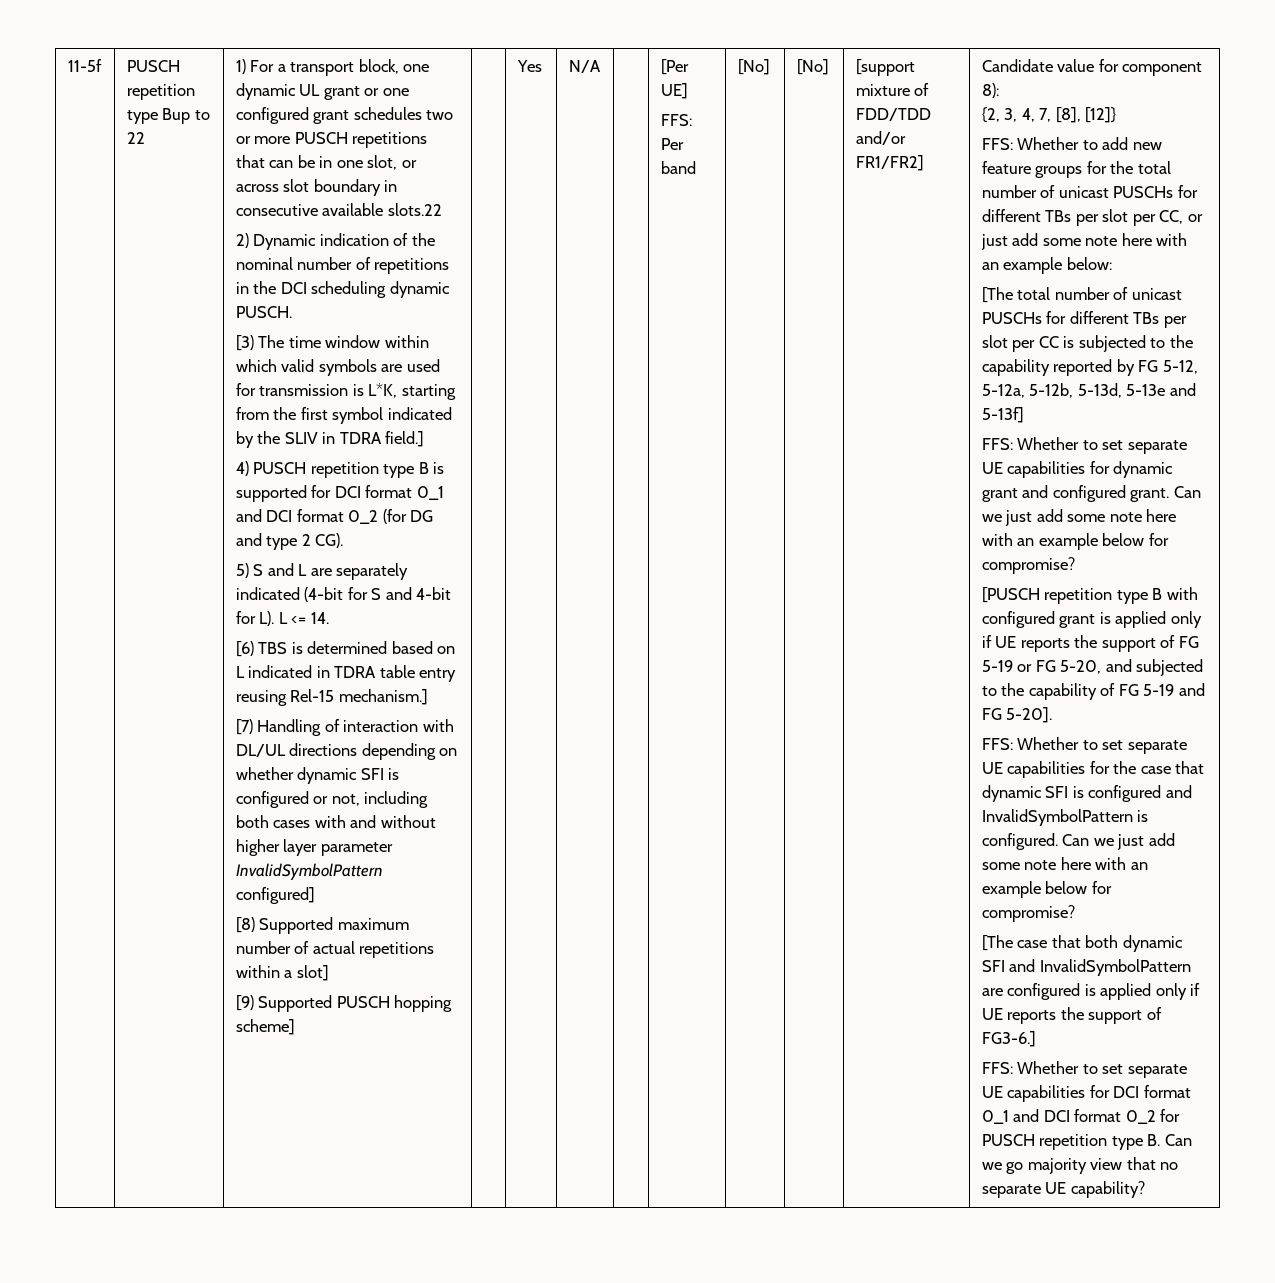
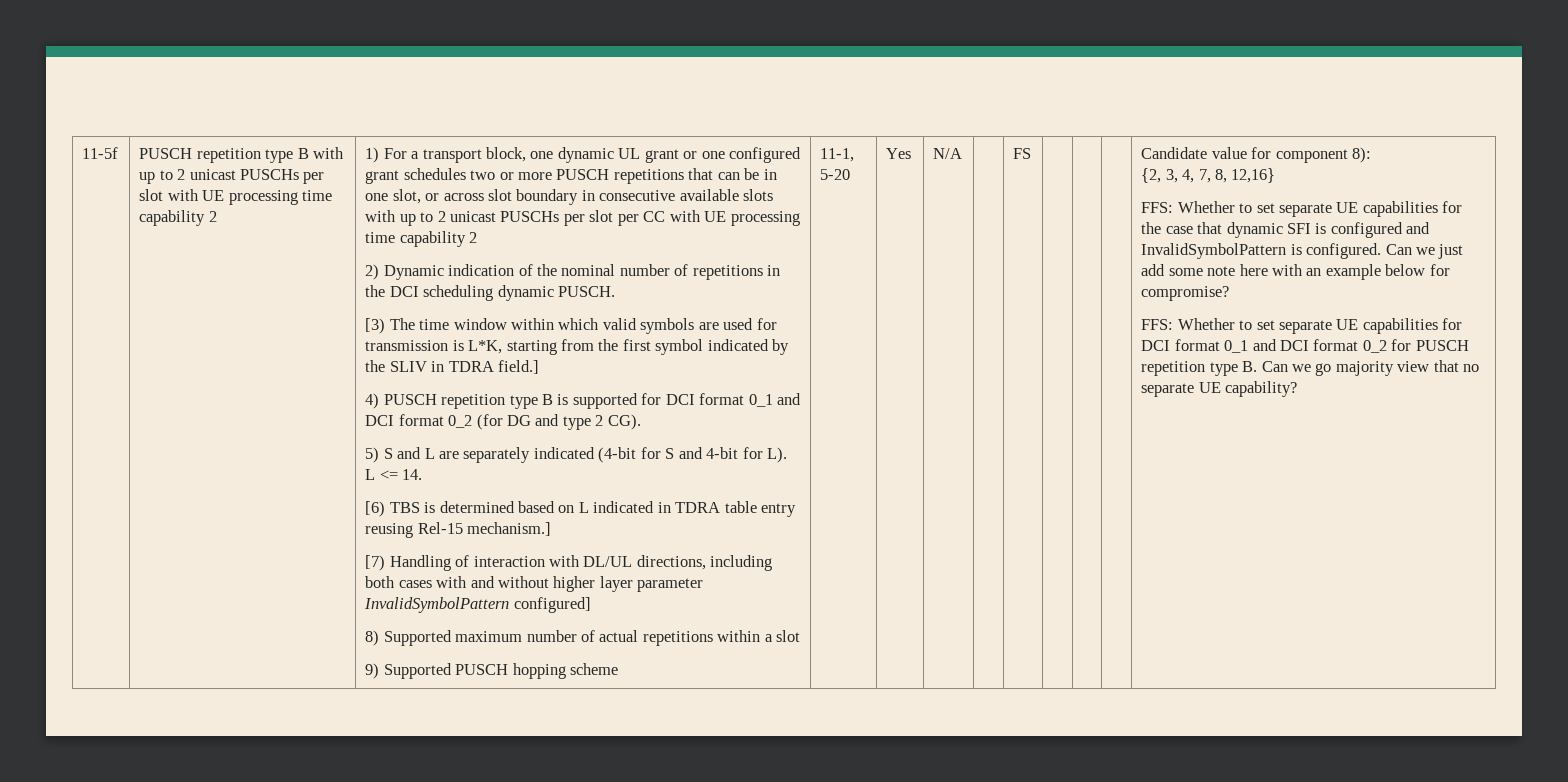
[162,108,210,124] [126,132,145,144] Bup to 22 -> [297,147,345,159] [139,169,325,184] [139,189,333,205] [139,210,217,226] B with up to 2 unicast PUSCHs per slot with UE processing time capability 2
[387,203,442,216] slots.22 -> [743,189,774,201] [365,210,800,226] [365,231,478,247] slots with up to 2 unicast PUSCHs per slot per CC with UE processing time capability 2
[289,743,458,760] [235,767,400,784] [235,791,360,808] directions depending on whether dynamic SFI is configured or not, -> [636,555,706,570] directions,
[235,917,255,933] [8) -> [365,630,380,646] 8)
[296,965,329,981] [235,995,254,1011] slot] // [9) -> [776,630,801,642] [365,663,380,679] slot // 9)
[235,1019,295,1035] scheme] | -> [570,663,619,675] [820,148,855,162] [820,169,851,180] scheme | 11-1, 5-20
[660,59,689,75] [660,83,688,99] [660,114,692,126] [660,138,684,150] [660,161,696,174] [737,59,770,75] [796,59,829,75] [855,59,915,76] [855,83,930,96] [855,108,931,121] [855,131,906,145] [855,155,924,171] [Per UE] // FFS: Per band | [No] | [No] | [support mixture of FDD/TDD and/or FR1/FR2] -> [1013,148,1032,159] FS | | |
[1055,107,1117,123] [981,137,1162,150] [981,161,1171,178] [981,185,1198,198] [981,209,1203,226] [980,233,1188,250] [981,257,1112,274] [981,287,1182,303] [981,311,1187,328] [981,335,1193,352] [981,359,1198,376] [981,383,1196,398] [981,407,1024,423] [981,437,1187,454] [981,461,1174,478] [981,485,1201,502] [981,509,1177,526] [981,533,1169,550] [981,557,1075,574] [981,587,1198,604] [981,611,1202,628] [981,635,1199,652] [981,659,1204,676] [981,683,1205,700] [981,707,1053,723] [8], [12]} // FFS: Whether to add new feature groups for the total number of unicast PUSCHs for different TBs per slot per CC, or just add some note here with an example below: // [The total number of unicast PUSCHs for different TBs per slot per CC is subjected to the capability reported by FG 5-12, 5-12a, 5-12b, 5-13d, 5-13e and 5-13f] // FFS: Whether to set separate UE capabilities for dynamic grant and configured grant. Can we just add some note here with an example below for compromise? // [PUSCH repetition type B with configured grant is applied only if UE reports the support of FG 5-19 or FG 5-20, and subjected to the capability of FG 5-19 and FG 5-20]. -> [1215,168,1276,183] 8, 12,16}
[981,935,1183,952] [981,959,1191,976] [981,983,1201,1000] [981,1007,1162,1024] [981,1031,1036,1047] // [The case that both dynamic SFI and InvalidSymbolPattern are configured is applied only if UE reports the support of FG3-6.] -> (1230, 293) none

